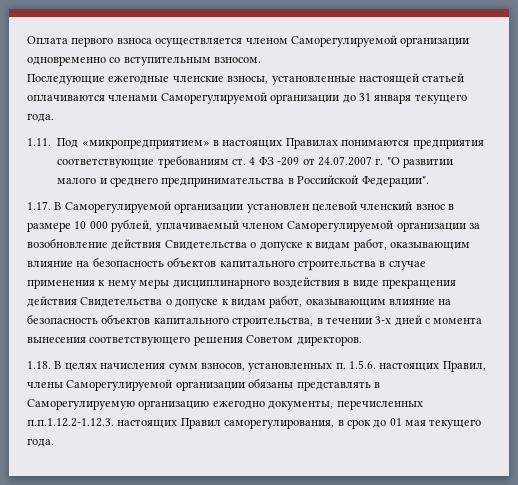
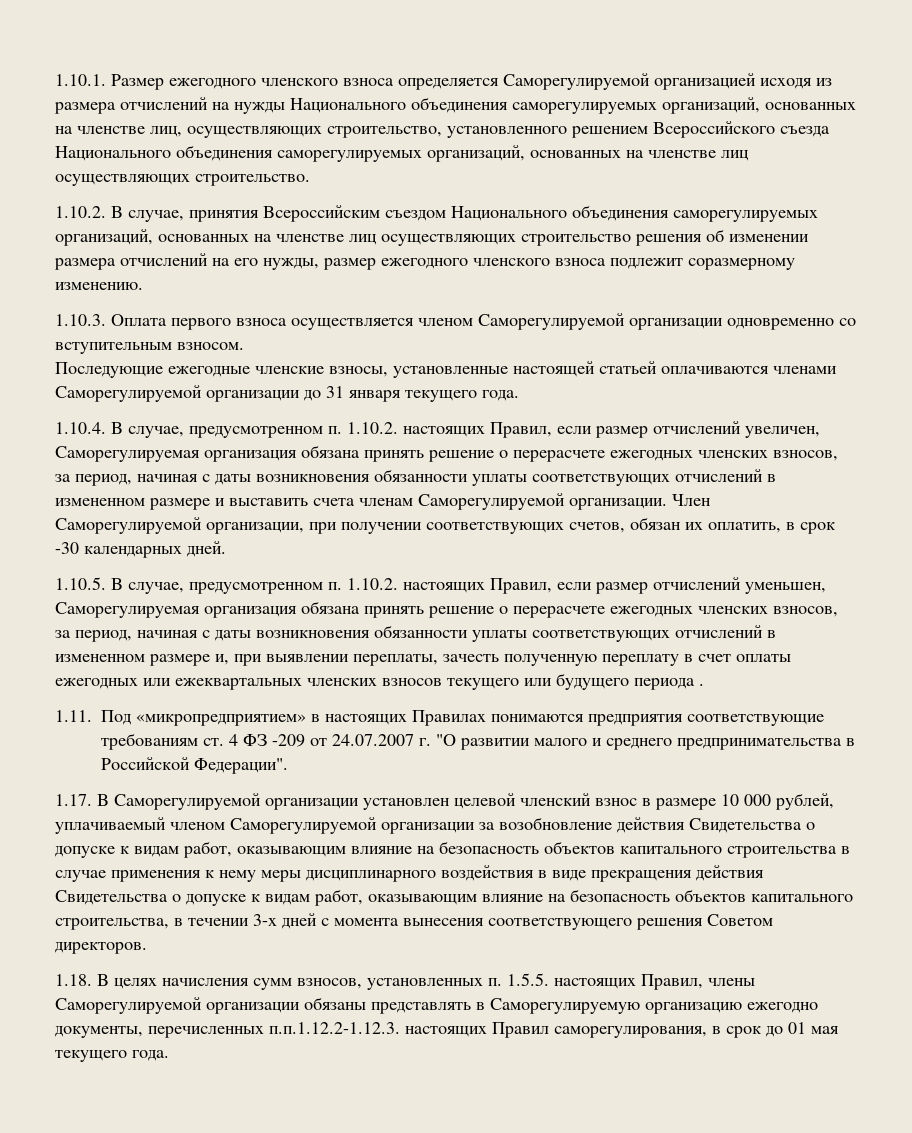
(27, 40) none -> [55,73,832,90] [54,97,856,114] [55,121,830,138] [55,145,749,162] [55,174,310,186] [55,205,818,222] [55,229,809,246] [54,253,795,270] [55,282,143,290] [55,314,106,326] 1.10.1. Размер ежегодного членского взноса определяется Саморегулируемой организацией исходя из размера отчислений на нужды Национального объединения саморегулируемых организаций, основанных на членстве лиц, осуществляющих строительство, установленного решением Всероссийского съезда Национального объединения саморегулируемых организаций, основанных на членстве лиц осуществляющих строительство. // 1.10.2. В случае, принятия Всероссийским съездом Национального объединения саморегулируемых организаций, основанных на членстве лиц осуществляющих строительство решения об изменении размера отчислений на его нужды, размер ежегодного членского взноса подлежит соразмерному изменению. // 1.10.3.
(54, 117) none -> [55,421,820,438] [55,445,838,462] [55,469,776,486] [55,493,711,510] [55,517,835,534] [55,541,226,558] [55,577,826,594] [55,601,838,618] [55,625,776,642] [55,654,791,666] [55,673,704,690] // 1.10.4. В случае, предусмотренном п. 1.10.2. настоящих Правил, если размер отчислений увеличен, Саморегулируемая организация обязана принять решение о перерасчете ежегодных членских взносов, за период, начиная с даты возникновения обязанности уплаты соответствующих отчислений в измененном размере и выставить счета членам Саморегулируемой организации. Член Саморегулируемой организации, при получении соответствующих счетов, обязан их оплатить, в срок -30 календарных дней. // 1.10.5. В случае, предусмотренном п. 1.10.2. настоящих Правил, если размер отчислений уменьшен, Саморегулируемая организация обязана принять решение о перерасчете ежегодных членских взносов, за период, начиная с даты возникновения обязанности уплаты соответствующих отчислений в измененном размере и, при выявлении переплаты, зачесть полученную переплату в счет оплаты ежегодных или ежеквартальных членских взносов текущего или будущего периода .
[349,360,376,369] 1.5.6. -> [507,973,549,986] 1.5.5.

